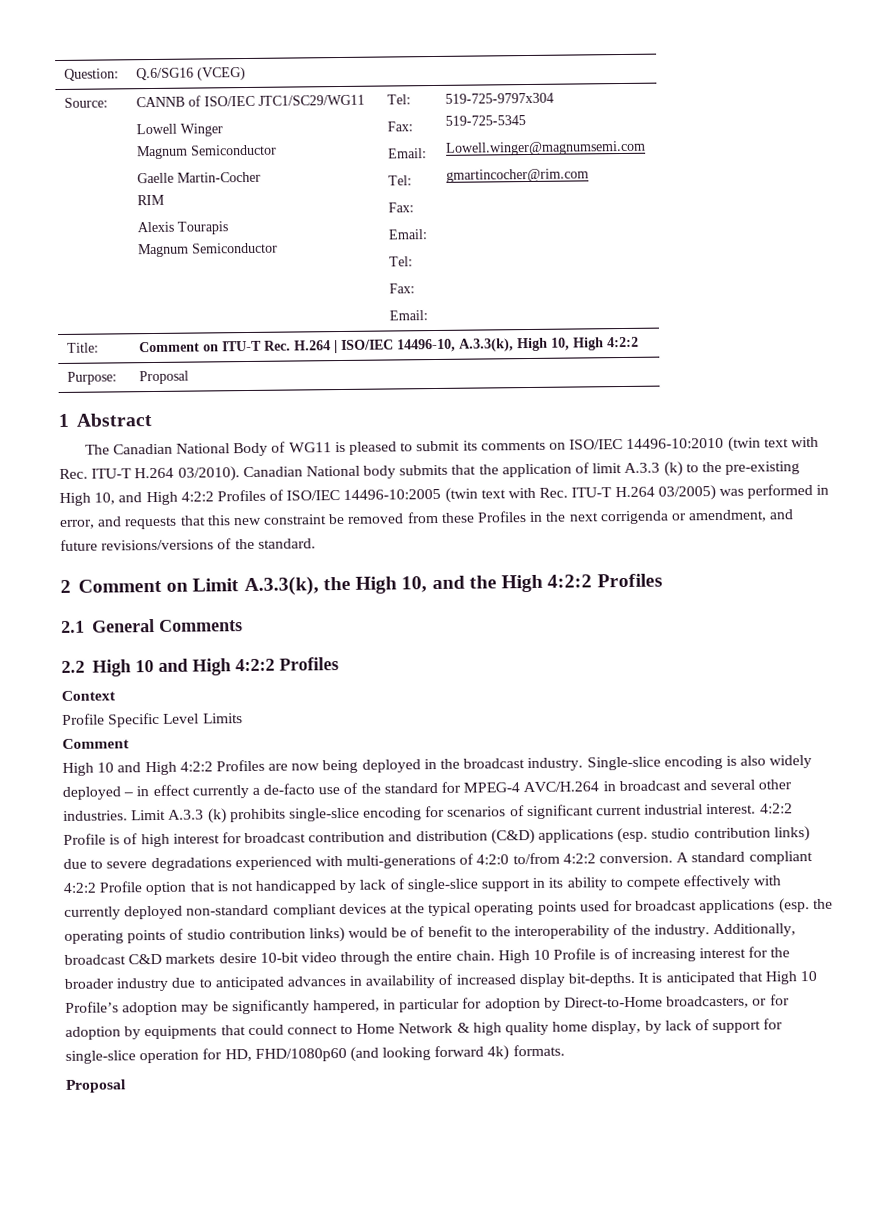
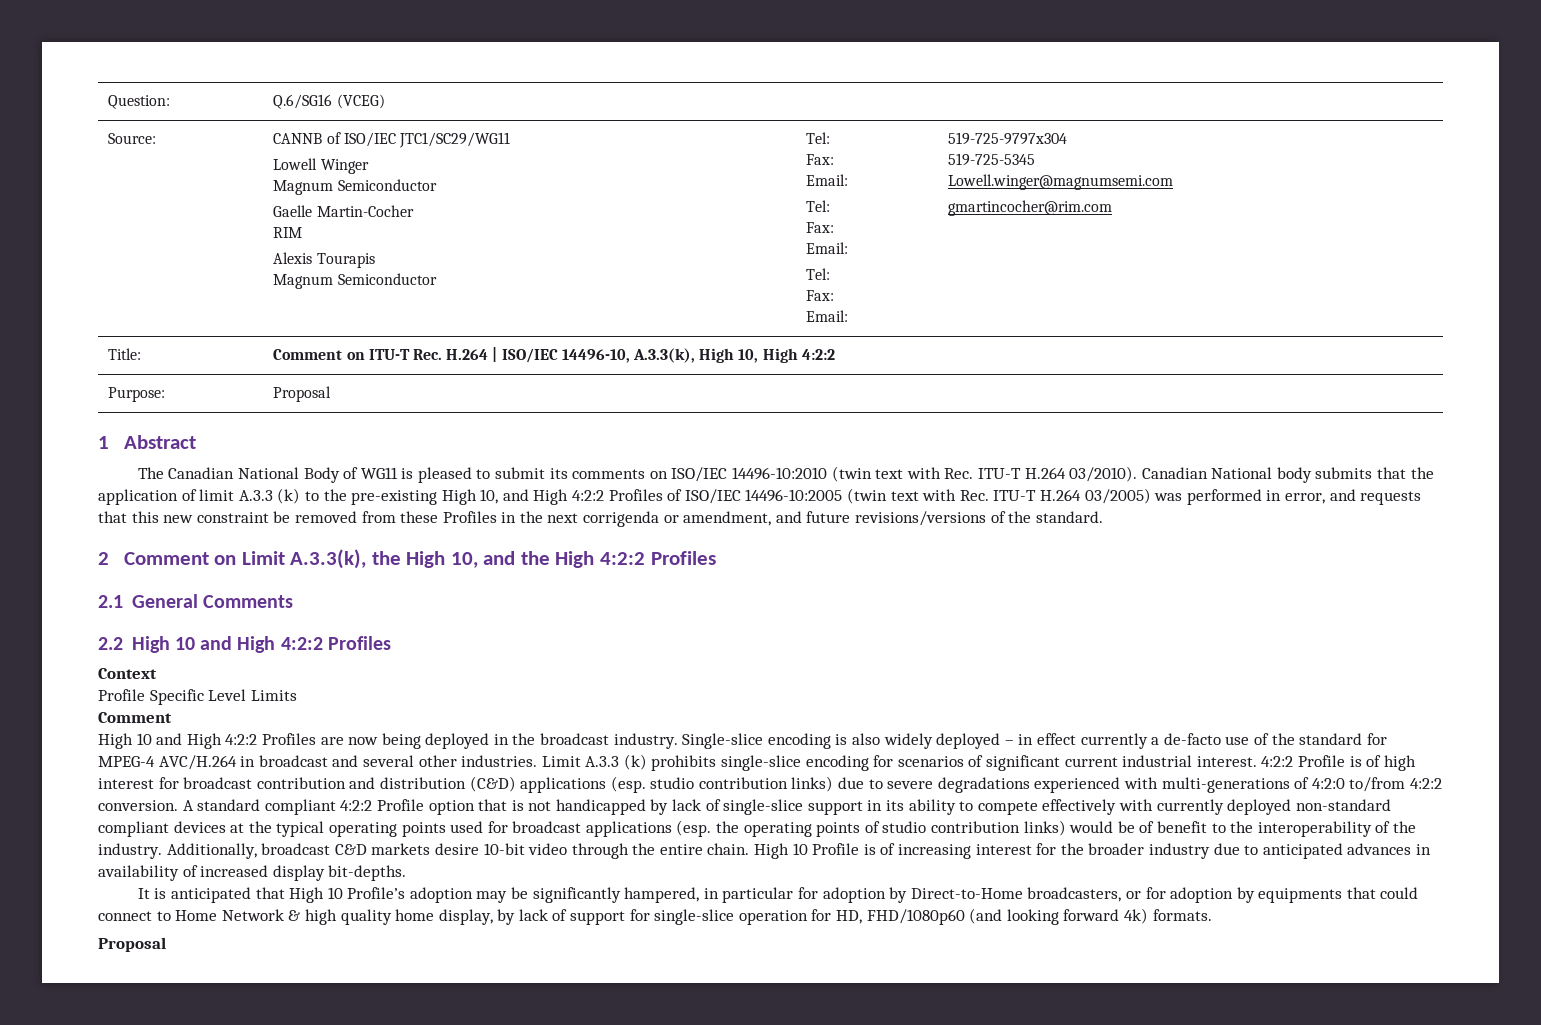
(636, 979) none -> (407, 873) //

